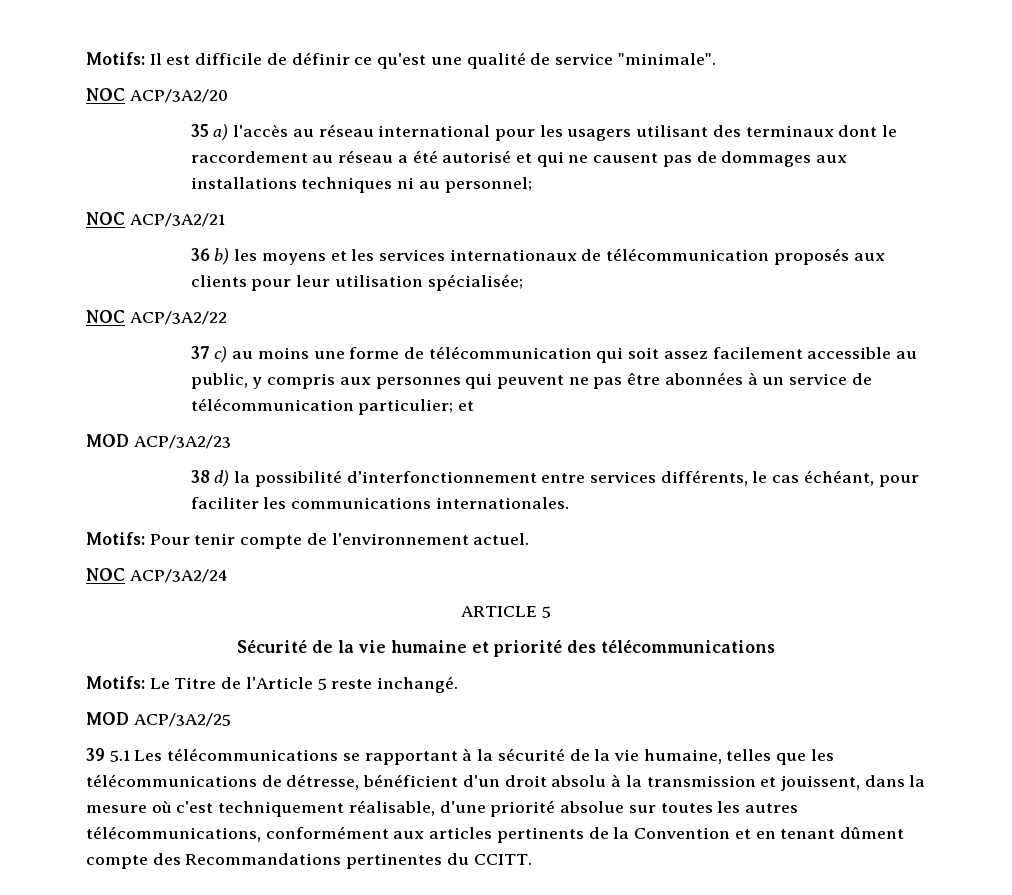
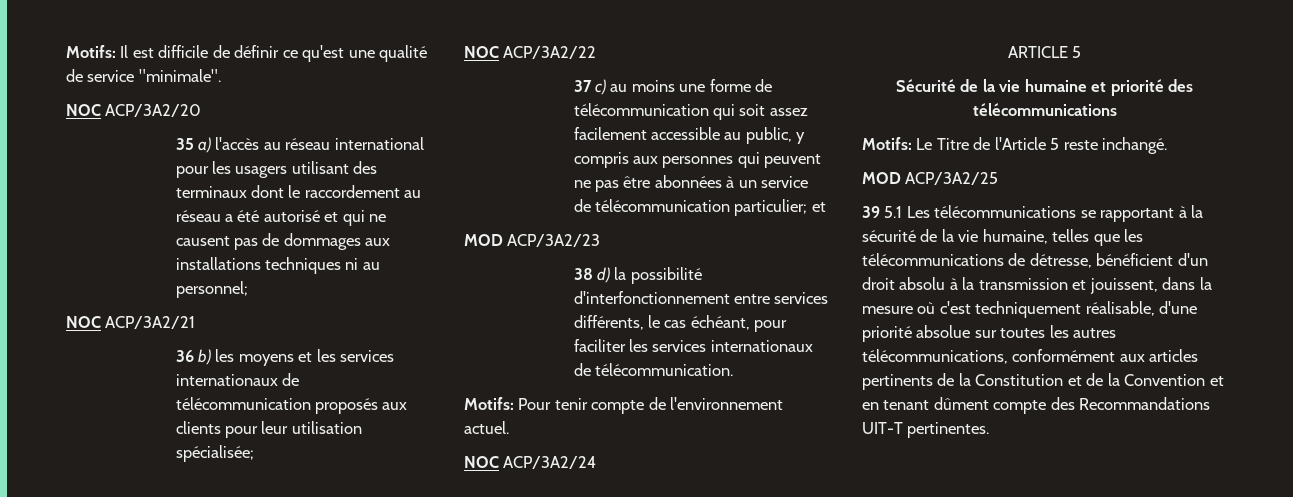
[291,497,569,509] communications internationales. -> [652,340,813,352] [573,363,733,376] services internationaux de télécommunication.
(630, 833) none -> [975,373,1120,386] Constitution et de la
[346,853,532,869] pertinentes du CCITT. -> [862,422,990,438] UIT-T pertinentes.

